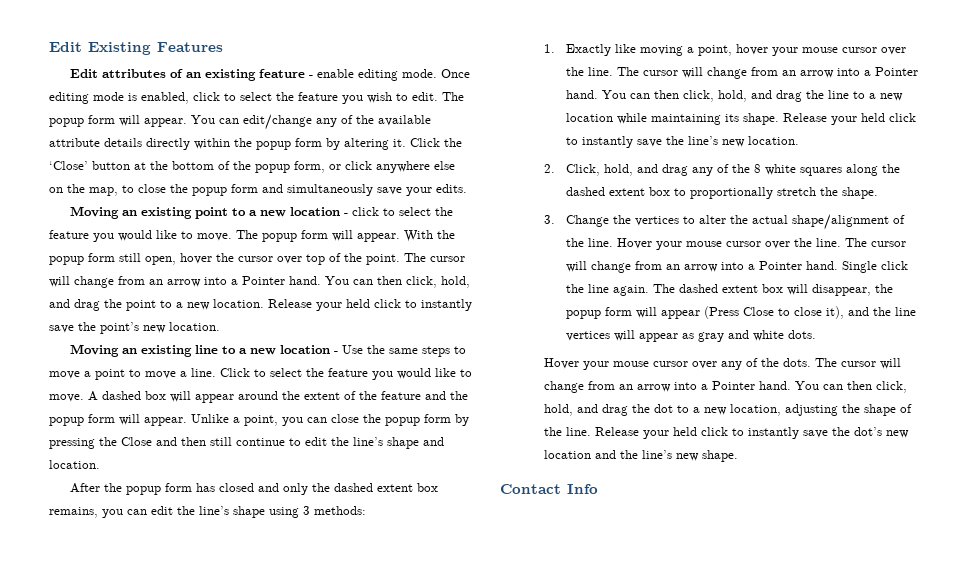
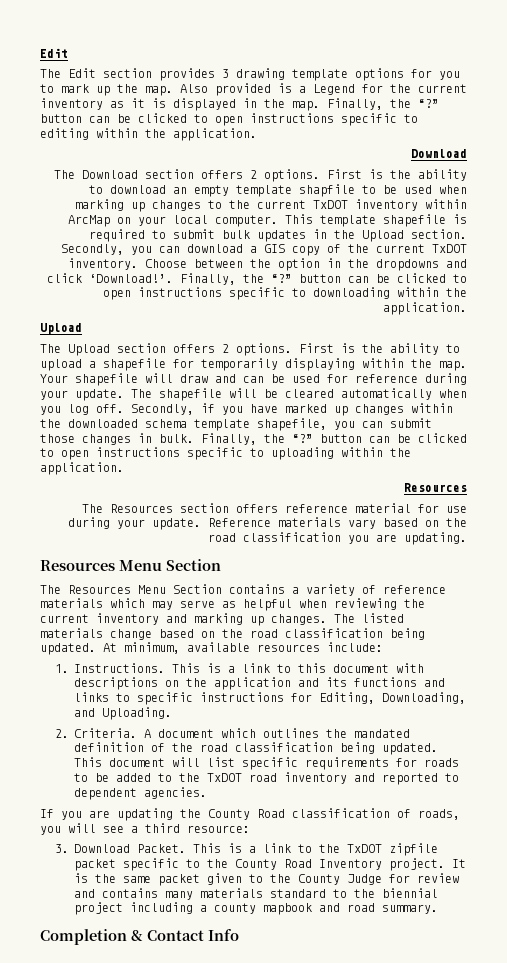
[49,42,223,55] [70,69,471,81] [49,92,464,104] [49,114,431,130] [49,138,462,150] [49,161,455,173] [49,184,467,196] [70,206,454,219] [49,230,455,242] [49,253,465,265] [49,276,470,288] [49,299,472,311] [49,322,220,334] [70,344,467,357] [49,368,472,380] [49,391,468,403] [49,414,469,426] [49,437,444,449] [49,460,100,469] [70,483,439,495] [49,506,366,518] [544,44,907,56] [566,67,919,79] [566,90,904,102] [566,113,917,125] [566,136,800,148] [544,164,901,176] [566,187,879,199] [544,214,906,230] [566,238,907,250] [566,261,909,273] [566,284,894,296] [566,306,917,319] [566,330,817,342] [544,358,902,370] [544,381,908,393] [544,404,913,416] [544,427,910,439] [544,450,739,462] Edit Existing Features // Edit attributes of an existing feature - enable editing mode. Once editing mode is enabled, click to select the feature you wish to edit. The popup form will appear. You can edit/change any of the available attribute details directly within the popup form by altering it. Click the ‘Close’ button at the bottom of the popup form, or click anywhere else on the map, to close the popup form and simultaneously save your edits. // Moving an existing point to a new location - click to select the feature you would like to move. The popup form will appear. With the popup form still open, hover the cursor over top of the point. The cursor will change from an arrow into a Pointer hand. You can then click, hold, and drag the point to a new location. Release your held click to instantly save the point’s new location. // Moving an existing line to a new location - Use the same steps to move a point to move a line. Click to select the feature you would like to move. A dashed box will appear around the extent of the feature and the popup form will appear. Unlike a point, you can close the popup form by pressing the Close and then still continue to edit the line’s shape and location. // After the popup form has closed and only the dashed extent box remains, you can edit the line’s shape using 3 methods: // 1. Exactly like moving a point, hover your mouse cursor over the line. The cursor will change from an arrow into a Pointer hand. You can then click, hold, and drag the line to a new location while maintaining its shape. Release your held click to instantly save the line’s new location. // 2. Click, hold, and drag any of the 8 white squares along the dashed extent box to proportionally stretch the shape. // 3. Change the vertices to alter the actual shape/alignment of the line. Hover your mouse cursor over the line. The cursor will change from an arrow into a Pointer hand. Single click the line again. The dashed extent box will disappear, the popup form will appear (Press Close to close it), and the line vertices will appear as gray and white dots. // Hover your mouse cursor over any of the dots. The cursor will change from an arrow into a Pointer hand. You can then click, hold, and drag the dot to a new location, adjusting the shape of the line. Release your held click to instantly save the dot’s new location and the line’s new shape. // -> [40,48,68,58] [40,68,460,81] [40,83,467,96] [40,98,439,111] [40,113,418,126] [40,128,257,141] [411,149,467,158] [54,169,467,182] [89,184,467,197] [75,199,467,212] [68,214,467,227] [89,229,467,242] [61,244,467,256] [68,258,467,271] [47,273,467,285] [103,287,467,300] [383,302,467,315] [40,323,82,335] [40,343,460,356] [40,358,467,371] [40,373,467,386] [40,388,467,401] [40,403,453,416] [40,418,432,431] [40,433,467,445] [40,447,411,460] [40,462,124,475] [404,483,467,492] [82,503,467,513] [68,517,467,530] [208,532,467,545] [40,559,221,571] [40,584,446,596] [40,598,425,611] [40,613,404,626] [40,628,425,640] [40,642,383,655] [55,663,425,673] [74,677,446,690] [74,692,467,705] [74,707,173,720] [55,728,411,738] [74,742,439,755] [74,757,460,770] [74,772,460,785] [74,787,208,800] [40,808,460,821] [40,823,250,835] [55,843,439,856] [74,858,467,871] [74,873,460,886] [74,888,439,900] [74,902,439,915] [40,929,143,945] Edit // The Edit section provides 3 drawing template options for you to mark up the map. Also provided is a Legend for the current inventory as it is displayed in the map. Finally, the “?” button can be clicked to open instructions specific to editing within the application. // Download // The Download section offers 2 options. First is the ability to download an empty template shapfile to be used when marking up changes to the current TxDOT inventory within ArcMap on your local computer. This template shapefile is required to submit bulk updates in the Upload section. Secondly, you can download a GIS copy of the current TxDOT inventory. Choose between the option in the dropdowns and click ‘Download!’. Finally, the “?” button can be clicked to open instructions specific to downloading within the application. // Upload // The Upload section offers 2 options. First is the ability to upload a shapefile for temporarily displaying within the map. Your shapefile will draw and can be used for reference during your update. The shapefile will be cleared automatically when you log off. Secondly, if you have marked up changes within the downloaded schema template shapefile, you can submit those changes in bulk. Finally, the “?” button can be clicked to open instructions specific to uploading within the application. // Resources // The Resources section offers reference material for use during your update. Reference materials vary based on the road classification you are updating. // Resources Menu Section // The Resources Menu Section contains a variety of reference materials which may serve as helpful when reviewing the current inventory and marking up changes. The listed materials change based on the road classification being updated. At minimum, available resources include: // 1. Instructions. This is a link to this document with descriptions on the application and its functions and links to specific instructions for Editing, Downloading, and Uploading. // 2. Criteria. A document which outlines the mandated definition of the road classification being updated. This document will list specific requirements for roads to be added to the TxDOT road inventory and reported to dependent agencies. // If you are updating the County Road classification of roads, you will see a third resource: // 3. Download Packet. This is a link to the TxDOT zipfile packet specific to the County Road Inventory project. It is the same packet given to the County Judge for review and contains many materials standard to the biennial project including a county mapbook and road summary. // Completion &

